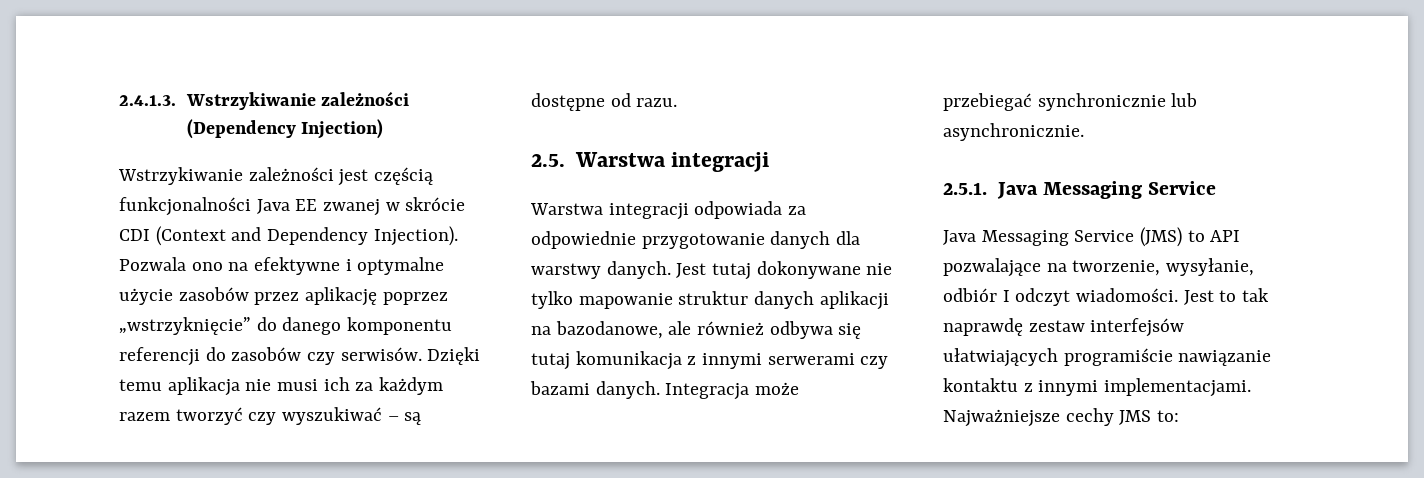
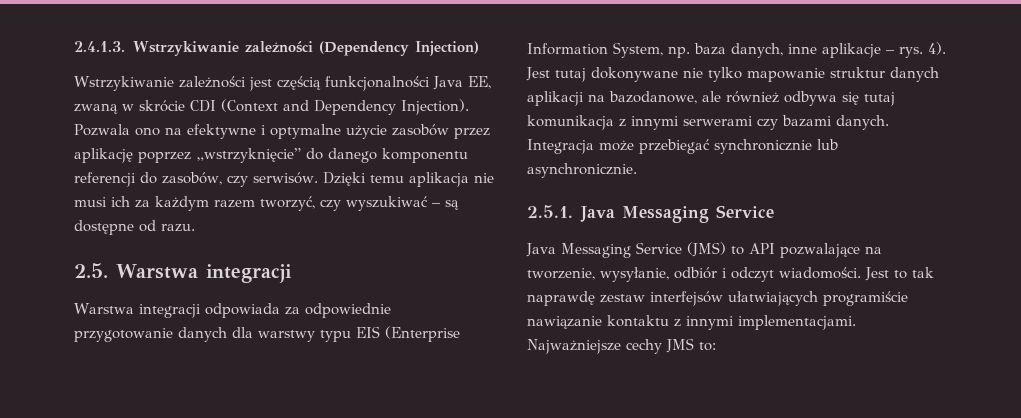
[295,199,381,216] EE zwanej -> [468,76,491,89] [74,103,118,114] EE, zwaną
[231,347,302,361] zasobów -> [162,172,222,185] zasobów,
[175,407,243,425] tworzyć -> [260,196,315,211] tworzyć,
[606,261,671,279] danych. -> [320,326,460,342] [527,42,946,58] typu EIS (Enterprise Information System, np. baza danych, inne aplikacje – rys. 4).
[1002,290,1010,302] I -> [722,268,727,278] i

